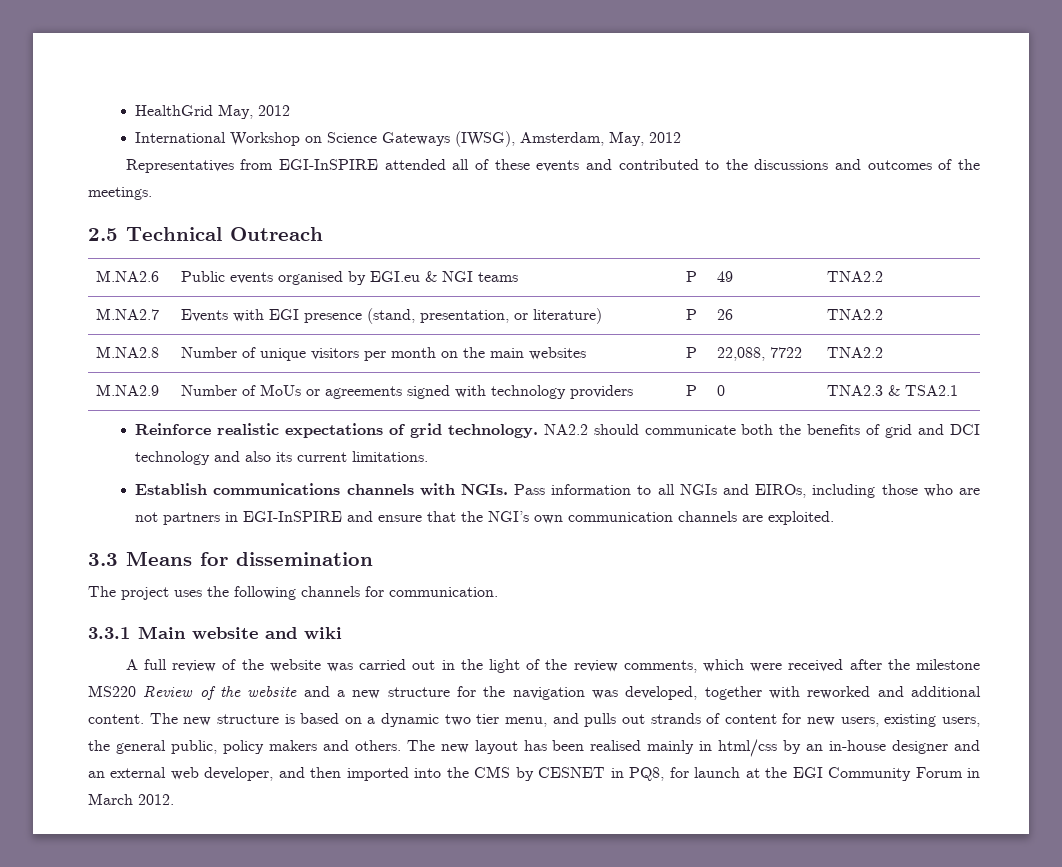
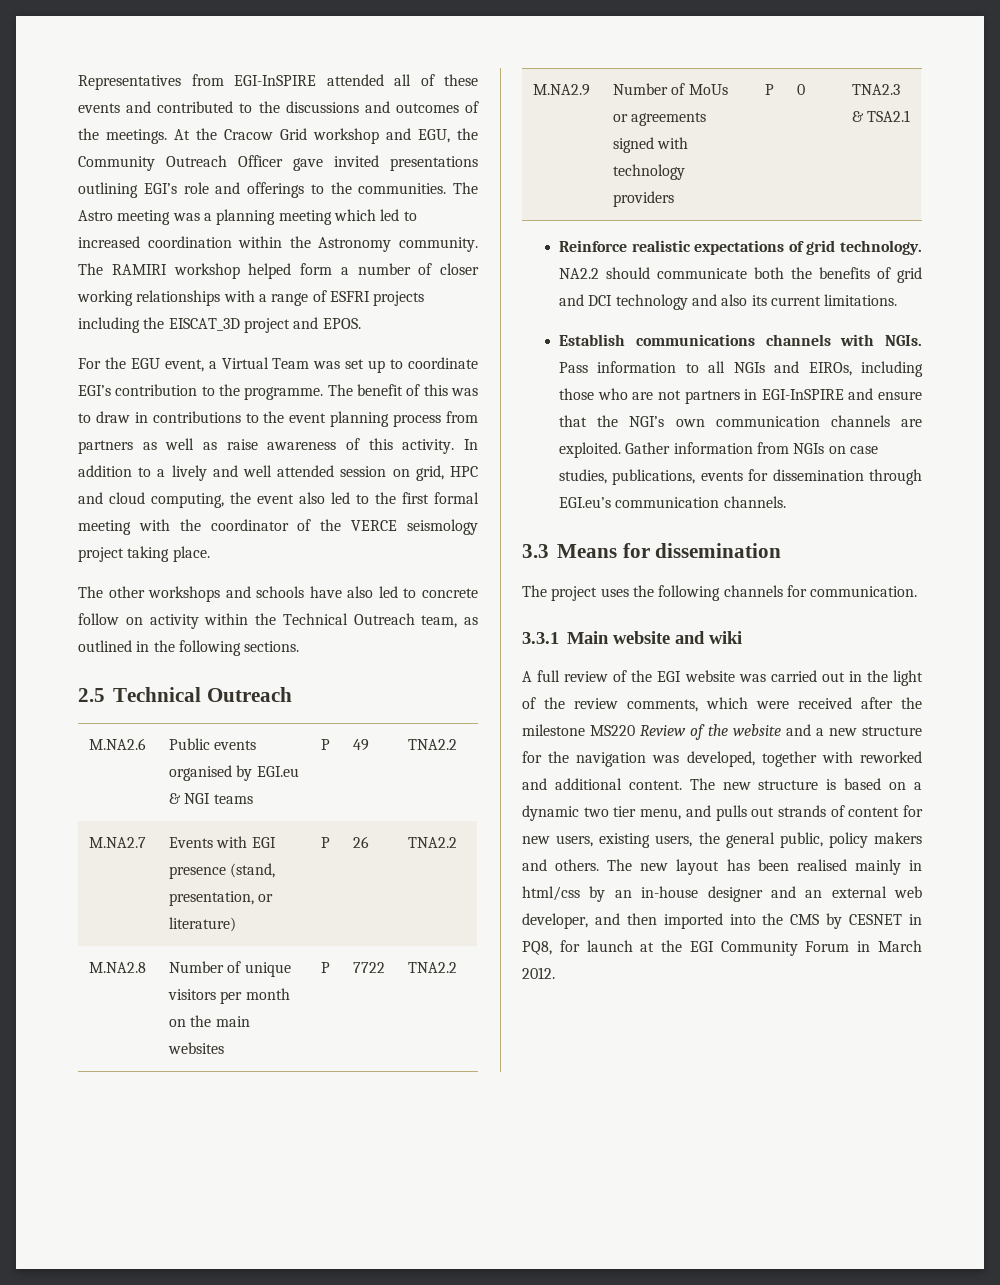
[135,104,291,119] [135,131,682,147] HealthGrid May, 2012 // International Workshop on Science Gateways (IWSG), Amsterdam, May, 2012 // -> (78, 82) none
(152, 193) none -> [174,128,478,144] [78,155,478,171] [78,182,478,198] [78,209,417,225] [78,236,478,252] [78,263,479,279] [77,290,425,306] [78,317,361,333] [78,357,479,373] [78,384,478,400] [78,411,478,427] [78,438,479,454] [78,465,478,481] [78,492,479,508] [78,519,478,535] [78,546,210,562] [78,586,478,602] [78,613,478,629] [78,640,300,656] At the Cracow Grid workshop and EGU, the Community Outreach Officer gave invited presentations outlining EGI’s role and offerings to the communities. The Astro meeting was a planning meeting which led to increased coordination within the Astronomy community. The RAMIRI workshop helped form a number of closer working relationships with a range of ESFRI projects including the EISCAT_3D project and EPOS. // For the EGU event, a Virtual Team was set up to coordinate EGI’s contribution to the programme. The benefit of this was to draw in contributions to the event planning process from partners as well as raise awareness of this activity. In addition to a lively and well attended session on grid, HPC and cloud computing, the event also led to the first formal meeting with the coordinator of the VERCE seismology project taking place. // The other workshops and schools have also led to concrete follow on activity within the Technical Outreach team, as outlined in the following sections.
[717,347,766,361] 22,088, -> (331, 967) none
(835, 518) none -> [625,442,878,454] [559,469,922,485] [559,496,786,508] Gather information from NGIs on case studies, publications, events for dissemination through EGI.eu’s communication channels.
(264, 664) none -> [657,671,682,682] EGI

